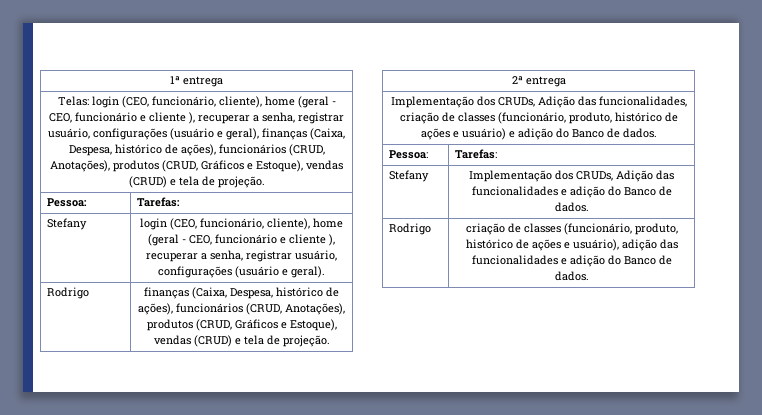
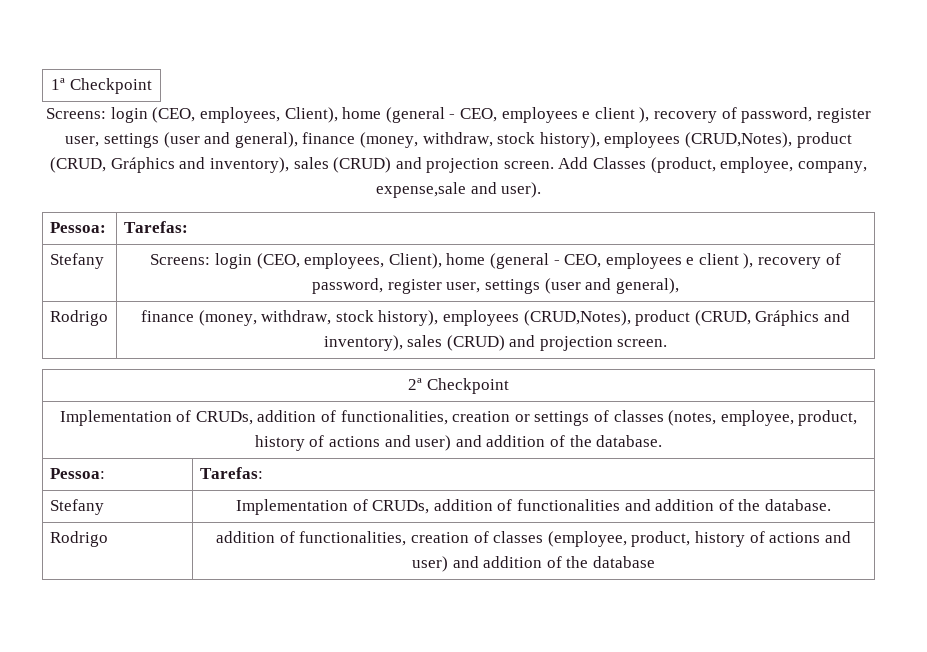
[183,76,223,87] [57,96,336,108] [49,112,344,124] [48,128,345,140] [68,144,325,156] [50,160,343,172] [128,176,265,188] [47,198,88,207] [137,197,181,207] [47,218,88,230] [140,218,343,230] [148,234,335,246] [146,250,337,262] [158,266,325,278] [47,287,90,299] [144,287,339,299] [138,303,345,315] [146,319,337,331] [153,335,330,347] [511,76,566,87] [390,96,687,108] [399,112,678,124] [420,128,657,140] [389,150,429,159] [455,149,498,159] [389,170,430,182] [469,170,674,182] [471,186,672,198] [554,202,589,212] [389,223,432,235] [465,223,678,235] [465,239,678,251] [471,255,672,267] [554,271,589,281] entrega // Telas: login (CEO, funcionário, cliente), home (geral - CEO, funcionário e cliente ), recuperar a senha, registrar usuário, configurações (usuário e geral), finanças (Caixa, Despesa, histórico de ações), funcionários (CRUD, Anotações), produtos (CRUD, Gráficos e Estoque), vendas (CRUD) e tela de projeção. // Pessoa: | Tarefas: // Stefany | login (CEO, funcionário, cliente), home (geral - CEO, funcionário e cliente ), recuperar a senha, registrar usuário, configurações (usuário e geral). // Rodrigo | finanças (Caixa, Despesa, histórico de ações), funcionários (CRUD, Anotações), produtos (CRUD, Gráficos e Estoque), vendas (CRUD) e tela de projeção. // 2ª entrega // Implementação dos CRUDs, Adição das funcionalidades, criação de classes (funcionário, produto, histórico de ações e usuário) e adição do Banco de dados. // Pessoa: | Tarefas: // Stefany | Implementação dos CRUDs, Adição das funcionalidades e adição do Banco de dados. // Rodrigo | criação de classes (funcionário, produto, histórico de ações e usuário), adição das funcionalidades e adição do Banco de dados. -> [69,78,152,94] [46,107,871,123] [65,132,852,148] [50,157,867,173] [375,182,542,198] [49,222,106,233] [123,221,188,233] [49,253,104,269] [150,253,841,269] [312,278,679,294] [49,310,108,326] [141,310,850,326] [323,335,668,351] [408,378,509,394] [59,410,858,426] [254,435,663,451] [49,468,105,479] [199,467,263,479] [49,499,104,515] [236,499,831,515] [49,531,108,547] [216,531,851,547] [412,556,655,572] Checkpoint // Screens: login (CEO, employees, Client), home (general - CEO, employees e client ), recovery of password, register user, settings (user and general), finance (money, withdraw, stock history), employees (CRUD,Notes), product (CRUD, Gráphics and inventory), sales (CRUD) and projection screen. Add Classes (product, employee, company, expense,sale and user). // Pessoa: | Tarefas: // Stefany | Screens: login (CEO, employees, Client), home (general - CEO, employees e client ), recovery of password, register user, settings (user and general), // Rodrigo | finance (money, withdraw, stock history), employees (CRUD,Notes), product (CRUD, Gráphics and inventory), sales (CRUD) and projection screen. // 2ª Checkpoint // Implementation of CRUDs, addition of functionalities, creation or settings of classes (notes, employee, product, history of actions and user) and addition of the database. // Pessoa: | Tarefas: // Stefany | Implementation of CRUDs, addition of functionalities and addition of the database. // Rodrigo | addition of functionalities, creation of classes (employee, product, history of actions and user) and addition of the database

